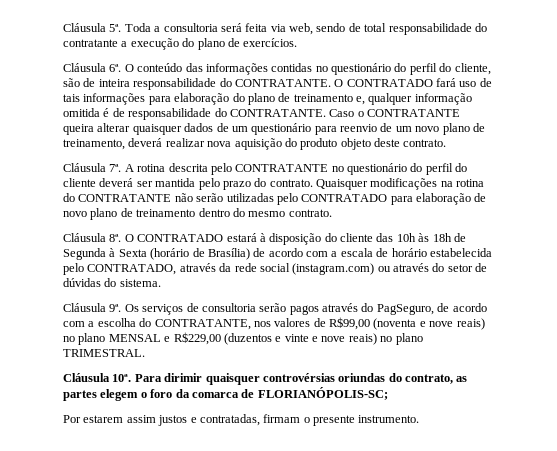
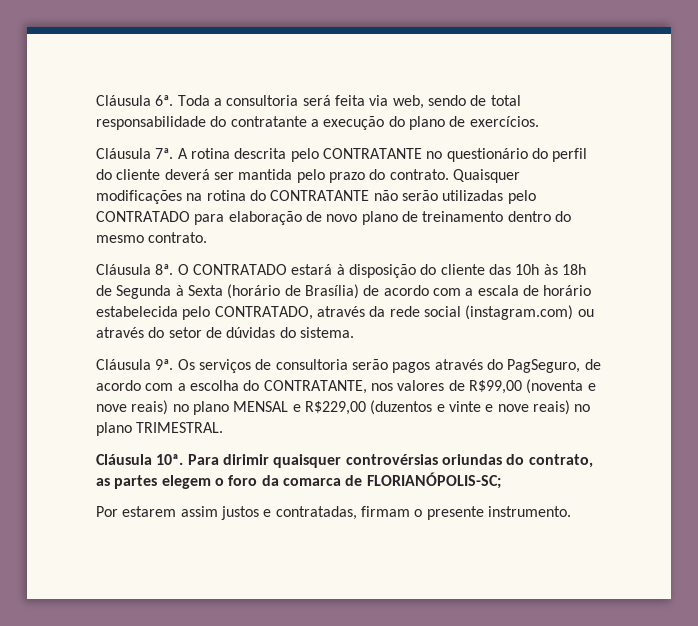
[63,23,122,32] Cláusula 5ª. -> [96,95,174,106] Cláusula 6ª.
[63,63,491,75] [63,78,492,90] [63,93,472,105] [63,108,460,120] [63,123,485,135] [63,138,447,150] // Cláusula 6ª. O conteúdo das informações contidas no questionário do perfil do cliente, são de inteira responsabilidade do CONTRATANTE. O CONTRATADO fará uso de tais informações para elaboração do plano de treinamento e, qualquer informação omitida é de responsabilidade do CONTRATANTE. Caso o CONTRATANTE queira alterar quaisquer dados de um questionário para reenvio de um novo plano de treinamento, deverá realizar nova aquisição do produto objeto deste contrato. -> (539, 121) none

